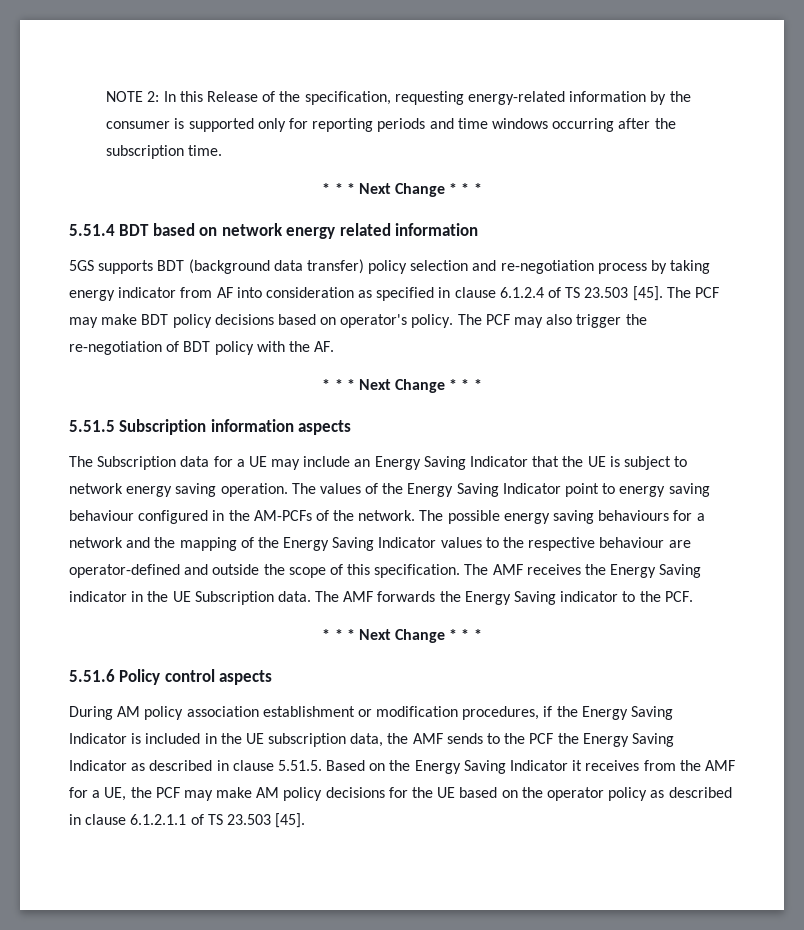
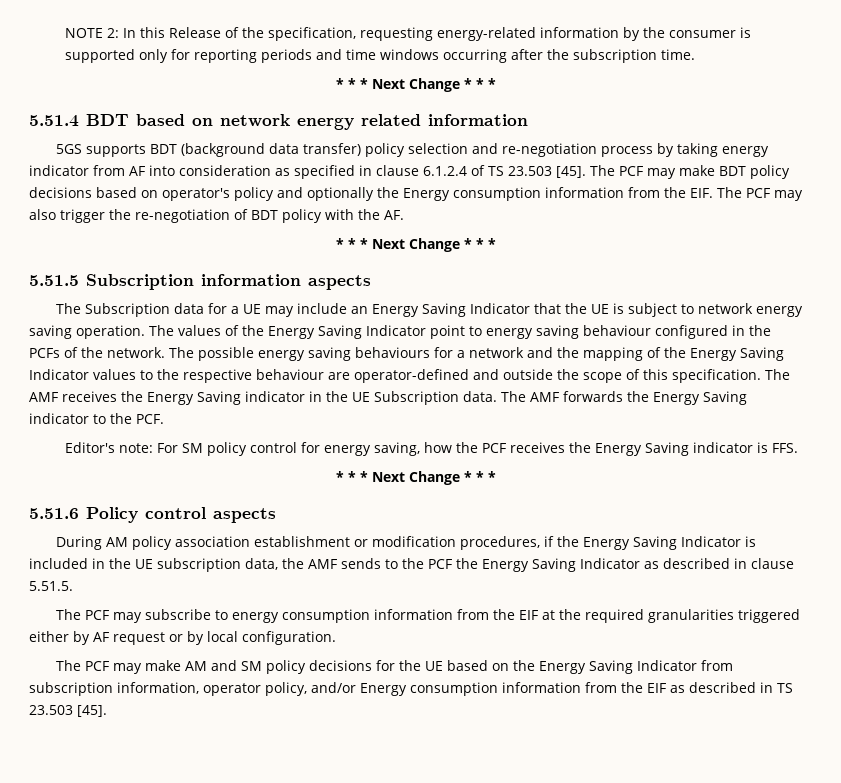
[411,314,454,328] policy. -> [234,187,713,201] policy and optionally the Energy consumption information from the EIF.
[253,510,312,521] AM-PCFs -> [29,348,60,358] PCFs
(693, 596) none -> [64,442,798,456] // Editor's note: For SM policy control for energy saving, how the PCF receives the Energy Saving indicator is FFS.
[326,760,735,774] [69,787,152,801] Based on the Energy Saving Indicator it receives from the AMF for a UE, the -> [56,609,801,623] [29,631,336,645] [56,660,82,671] // The PCF may subscribe to energy consumption information from the EIF at the required granularities triggered either by AF request or by local configuration. // The
(280, 792) none -> [211,660,263,671] and SM
[546,787,732,801] [69,814,204,825] operator policy as described in clause 6.1.2.1.1 of -> [539,660,734,674] [29,682,773,696] Energy Saving Indicator from subscription information, operator policy, and/or Energy consumption information from the EIF as described in

